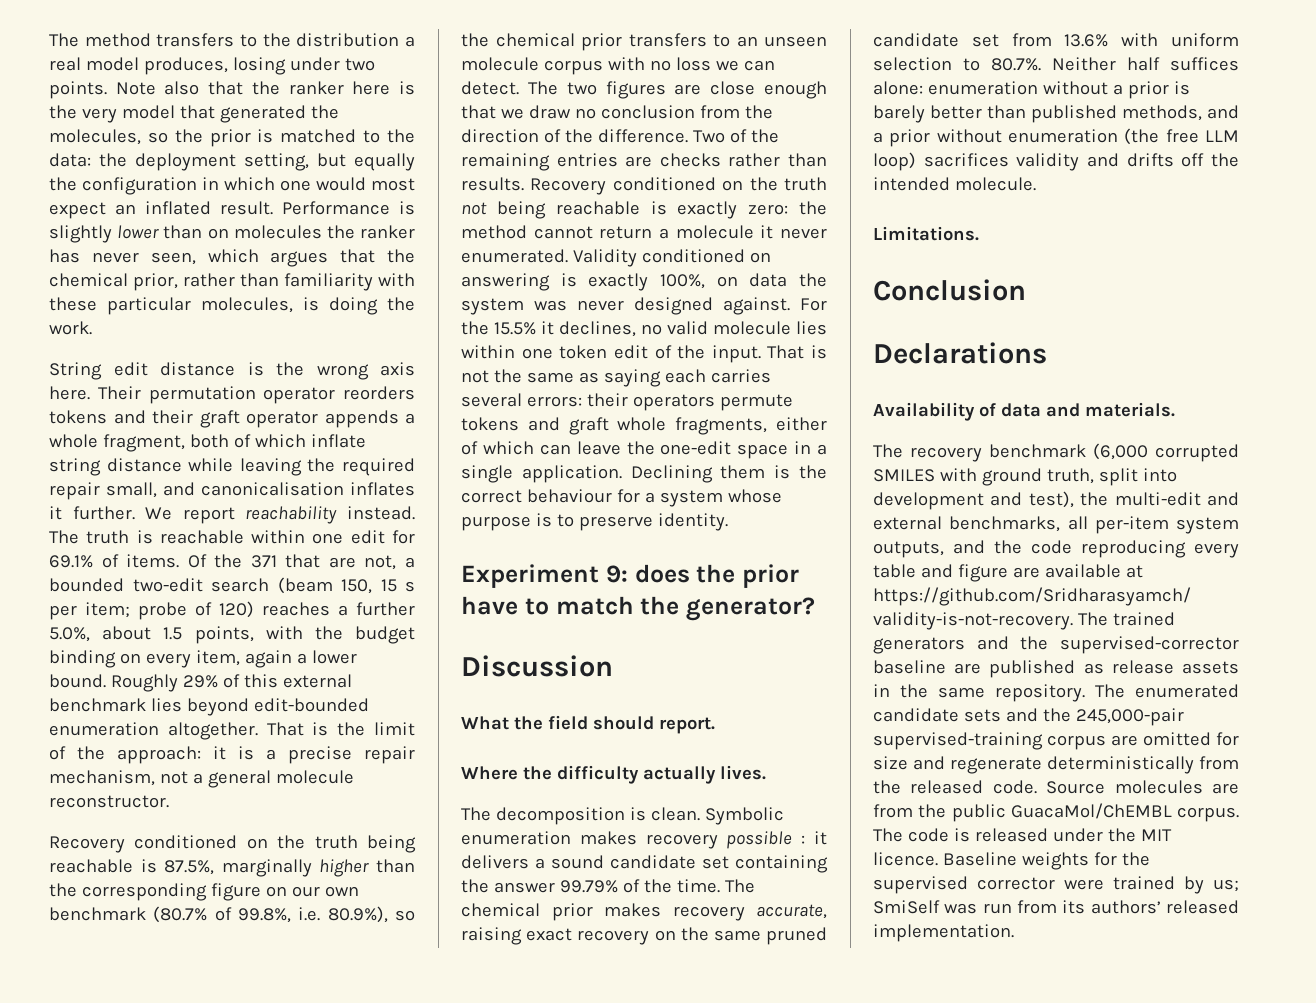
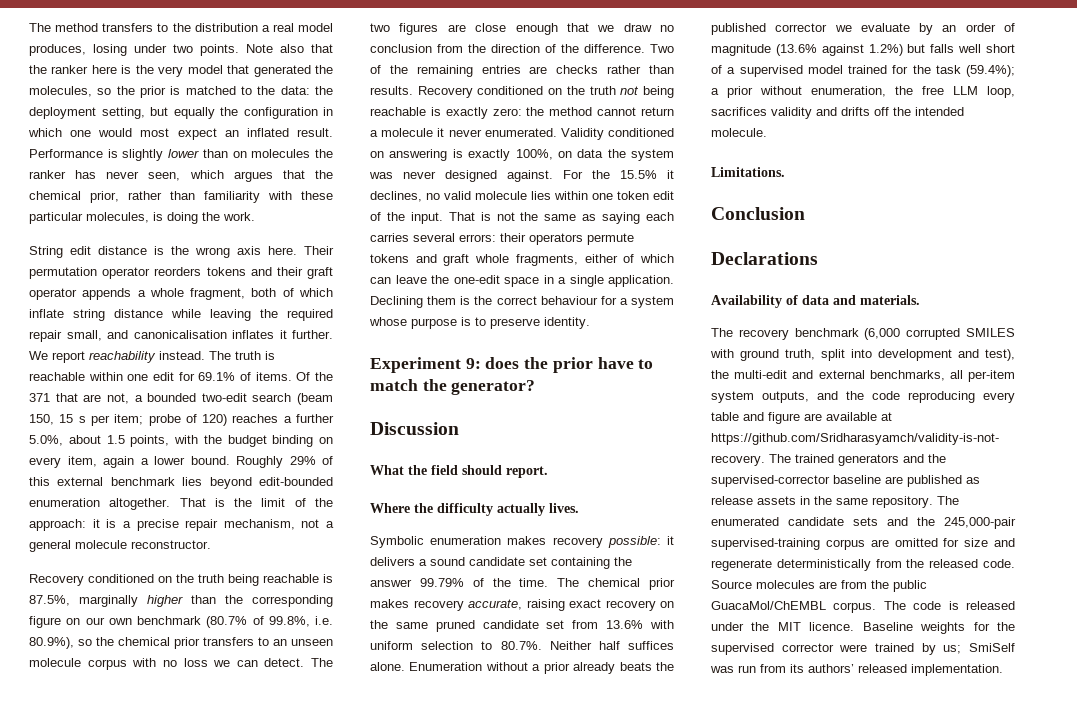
[461,807,700,825] The decomposition is clean. -> (579, 508) none
[726,831,806,849] possible : -> [607,536,661,548] possible:
[873,81,1038,95] alone: enumeration -> [370,662,483,671] alone. Enumeration
[1173,81,1190,95] [873,105,1239,123] is barely better than published methods, and -> [573,662,674,674] [711,23,1015,35] [711,44,1015,56] [711,65,1015,77] already beats the published corrector we evaluate by an order of magnitude (13.6% against 1.2%) but falls well short of a supervised model trained for the task (59.4%);
[1008,128,1160,145] enumeration (the -> [811,86,913,97] enumeration, the
[873,152,916,171] loop) -> [987,86,1015,98] loop,

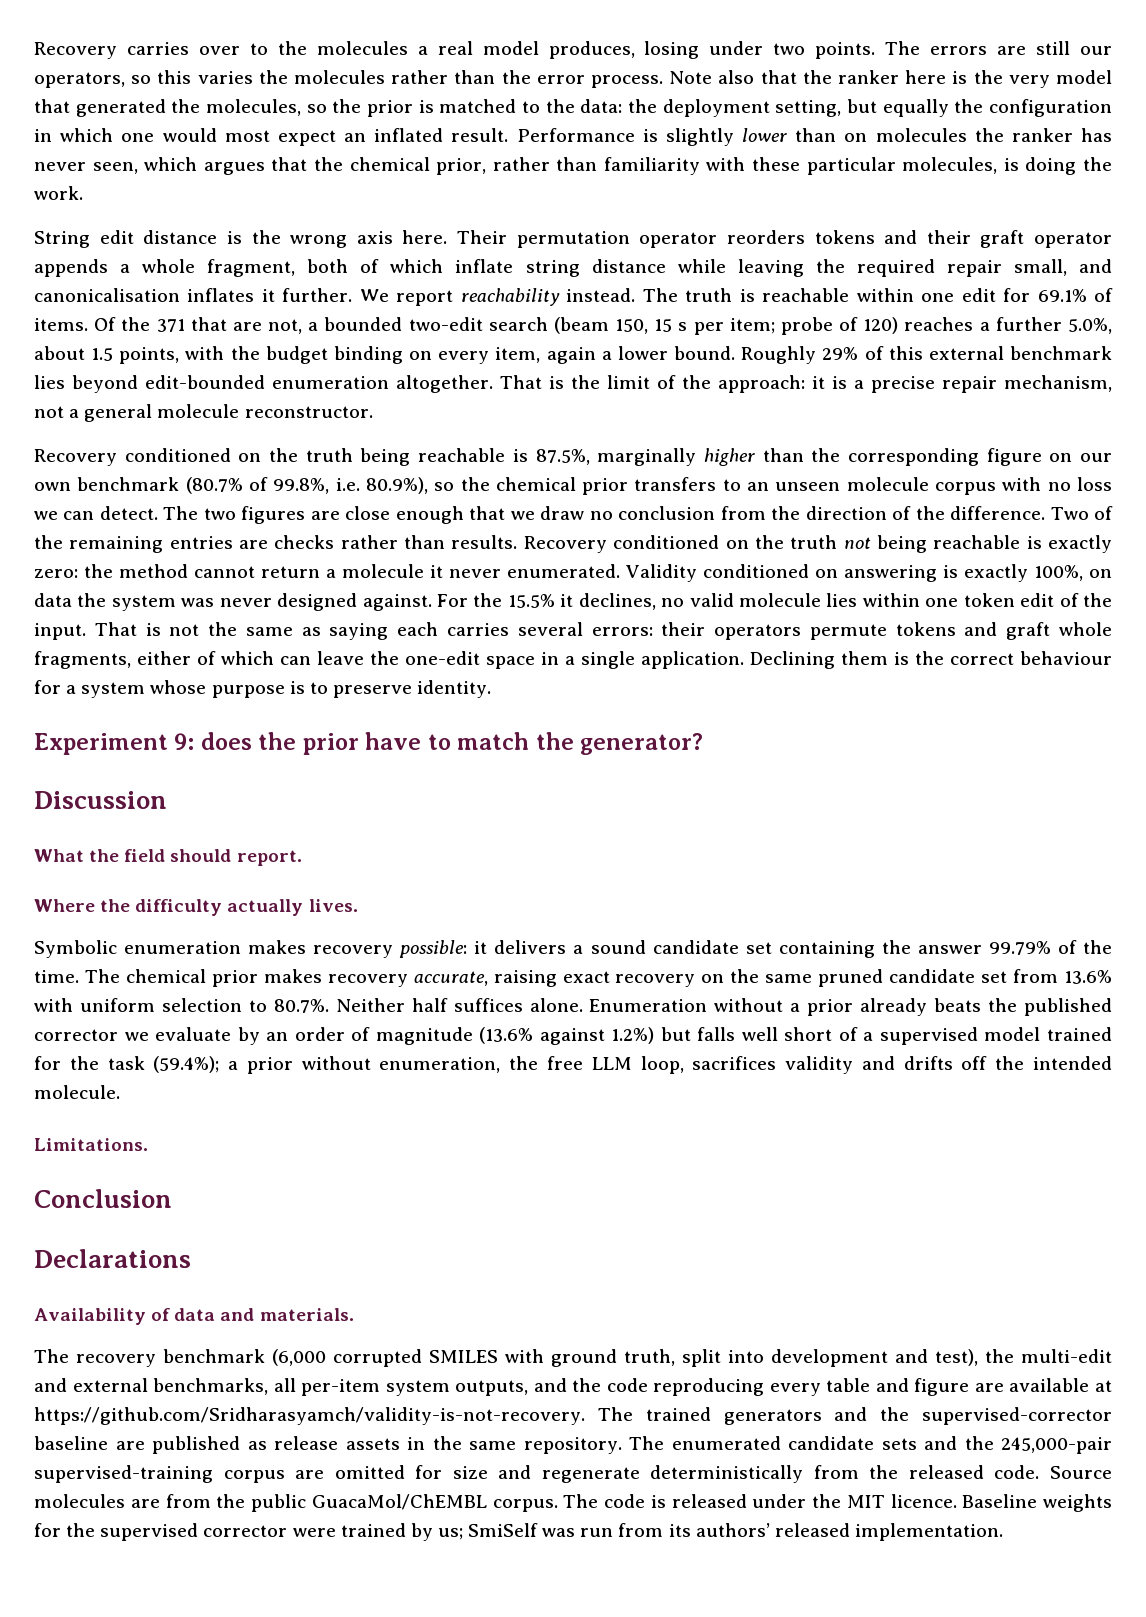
[29,23,258,32] The method transfers to the distribution -> [34,41,408,59] Recovery carries over to the molecules
(239, 50) none -> [885,41,1112,55] [34,70,663,88] The errors are still our operators, so this varies the molecules rather than the error process.

